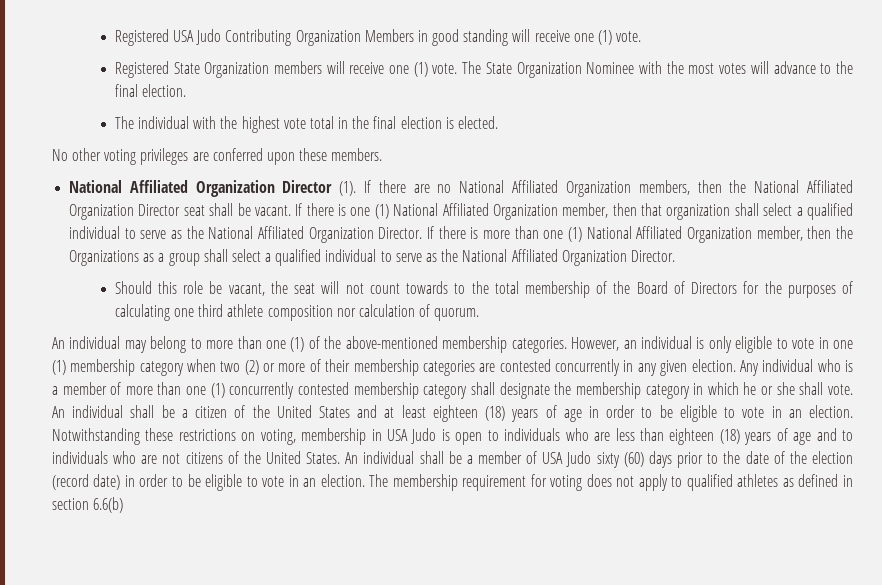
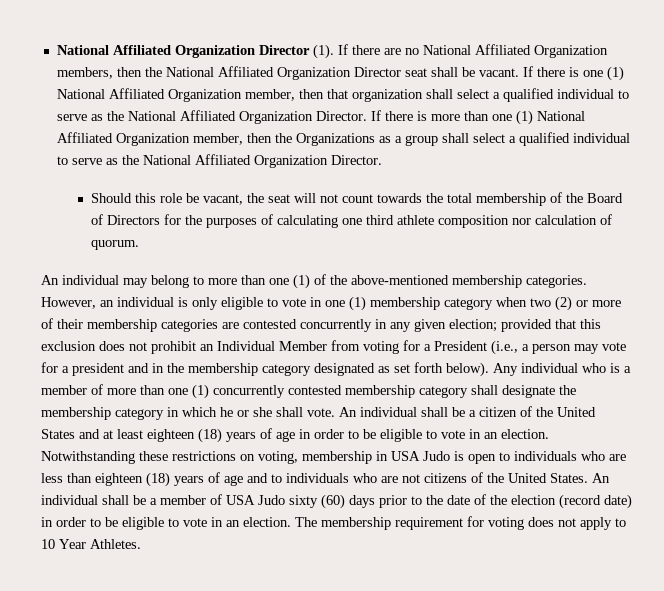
[114,29,642,46] [114,61,854,78] [114,84,186,97] [114,116,499,133] [51,148,383,165] Registered USA Judo Contributing Organization Members in good standing will receive one (1) vote. // Registered State Organization members will receive one (1) vote. The State Organization Nominee with the most votes will advance to the final election. // The individual with the highest vote total in the final election is elected. // No other voting privileges are conferred upon these members. // -> (56, 50) none
[454,283,466,294] to -> (422, 198) none
[691,359,736,372] election. -> [448,319,601,332] [40,340,626,355] [40,362,489,377] election; provided that this exclusion does not prohibit an Individual Member from voting for a President (i.e., a person may vote for a president and in the membership category designated as set forth below).
[686,474,853,491] [51,497,124,513] qualified athletes as defined in section 6.6(b) -> [40,539,141,549] 10 Year Athletes.

